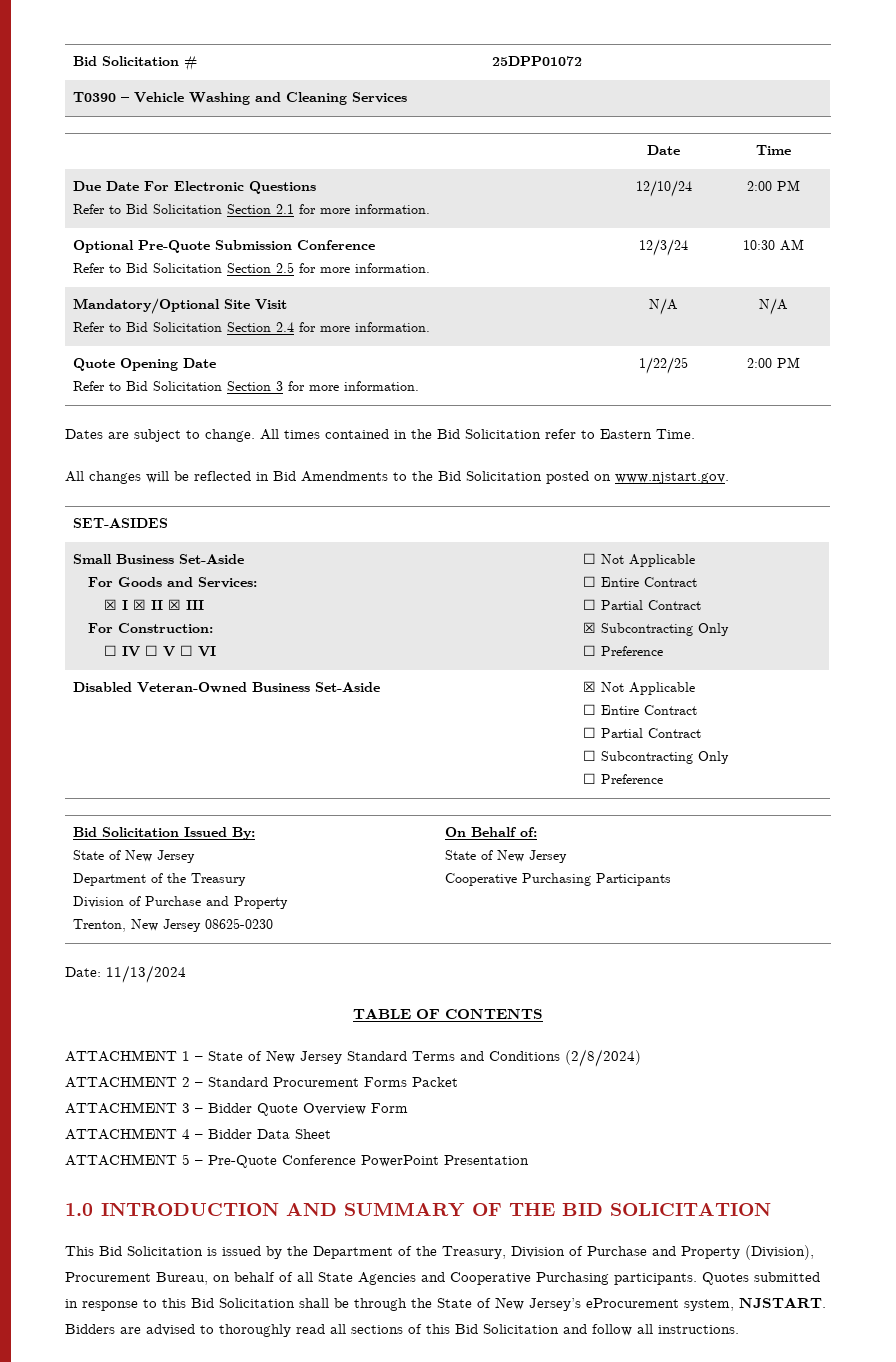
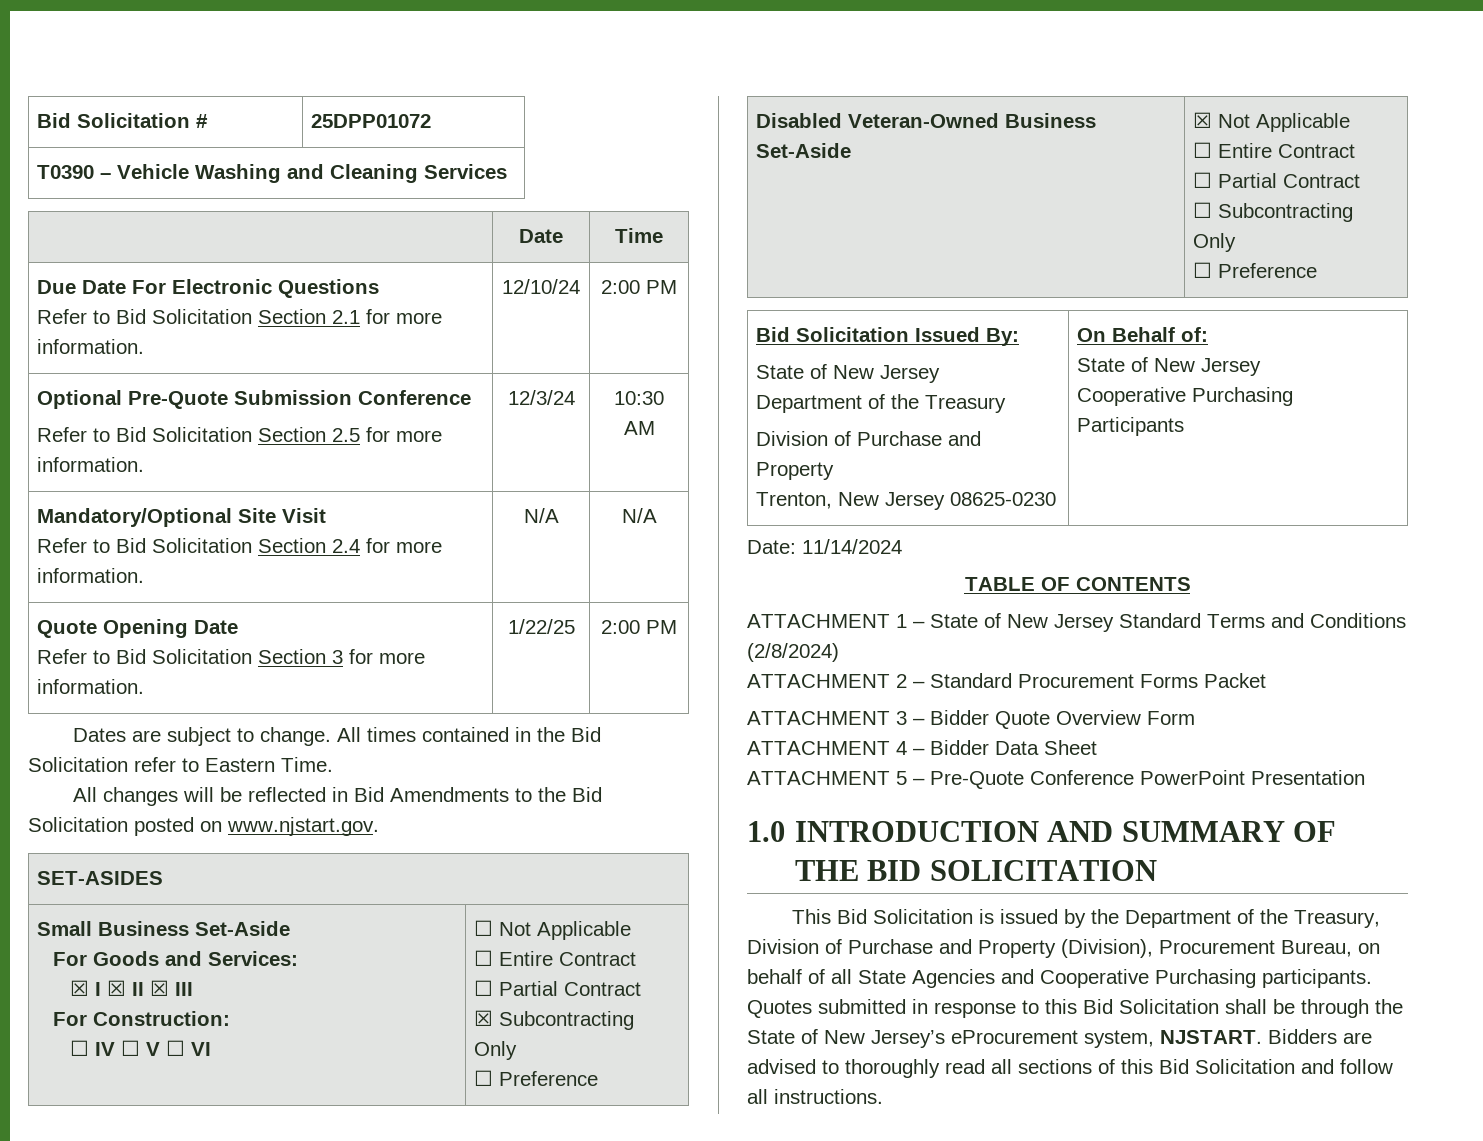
[106,965,186,983] 11/13/2024 -> [802,539,902,554] 11/14/2024

